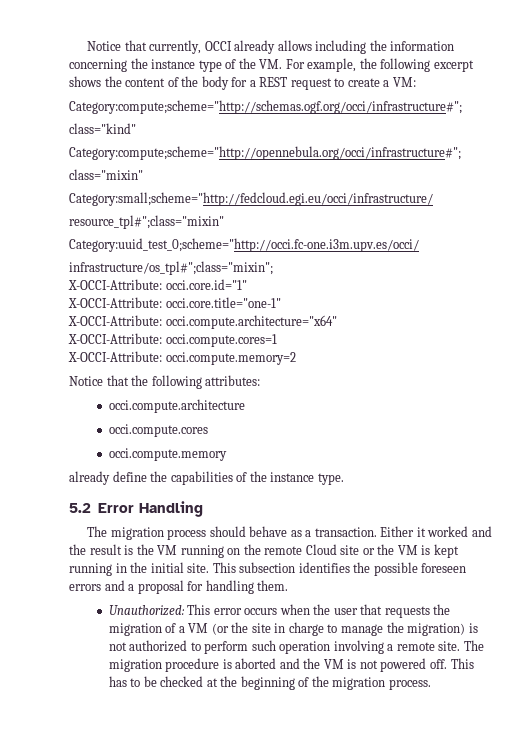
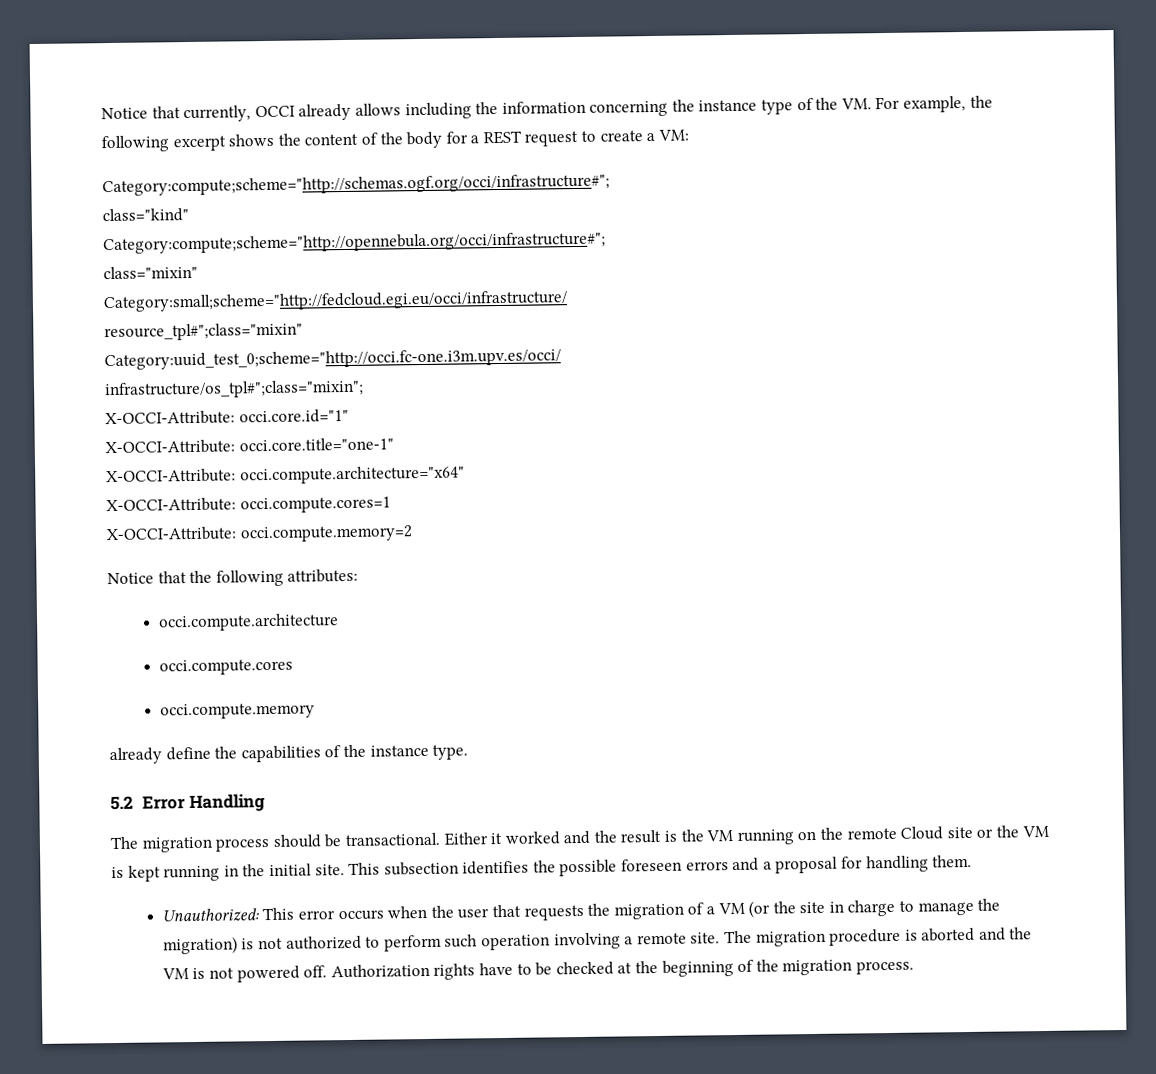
[249,526,377,537] behave as a transaction. -> [324,832,440,848] be transactional.
[450,658,474,669] [108,676,127,687] This has -> [330,962,513,980] Authorization rights have

